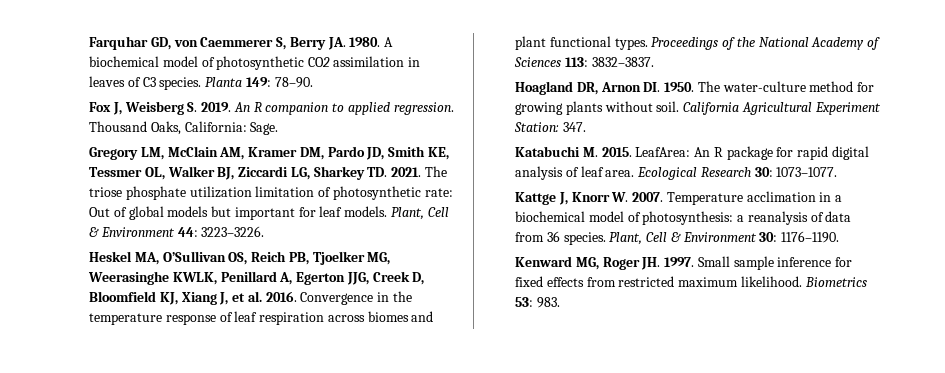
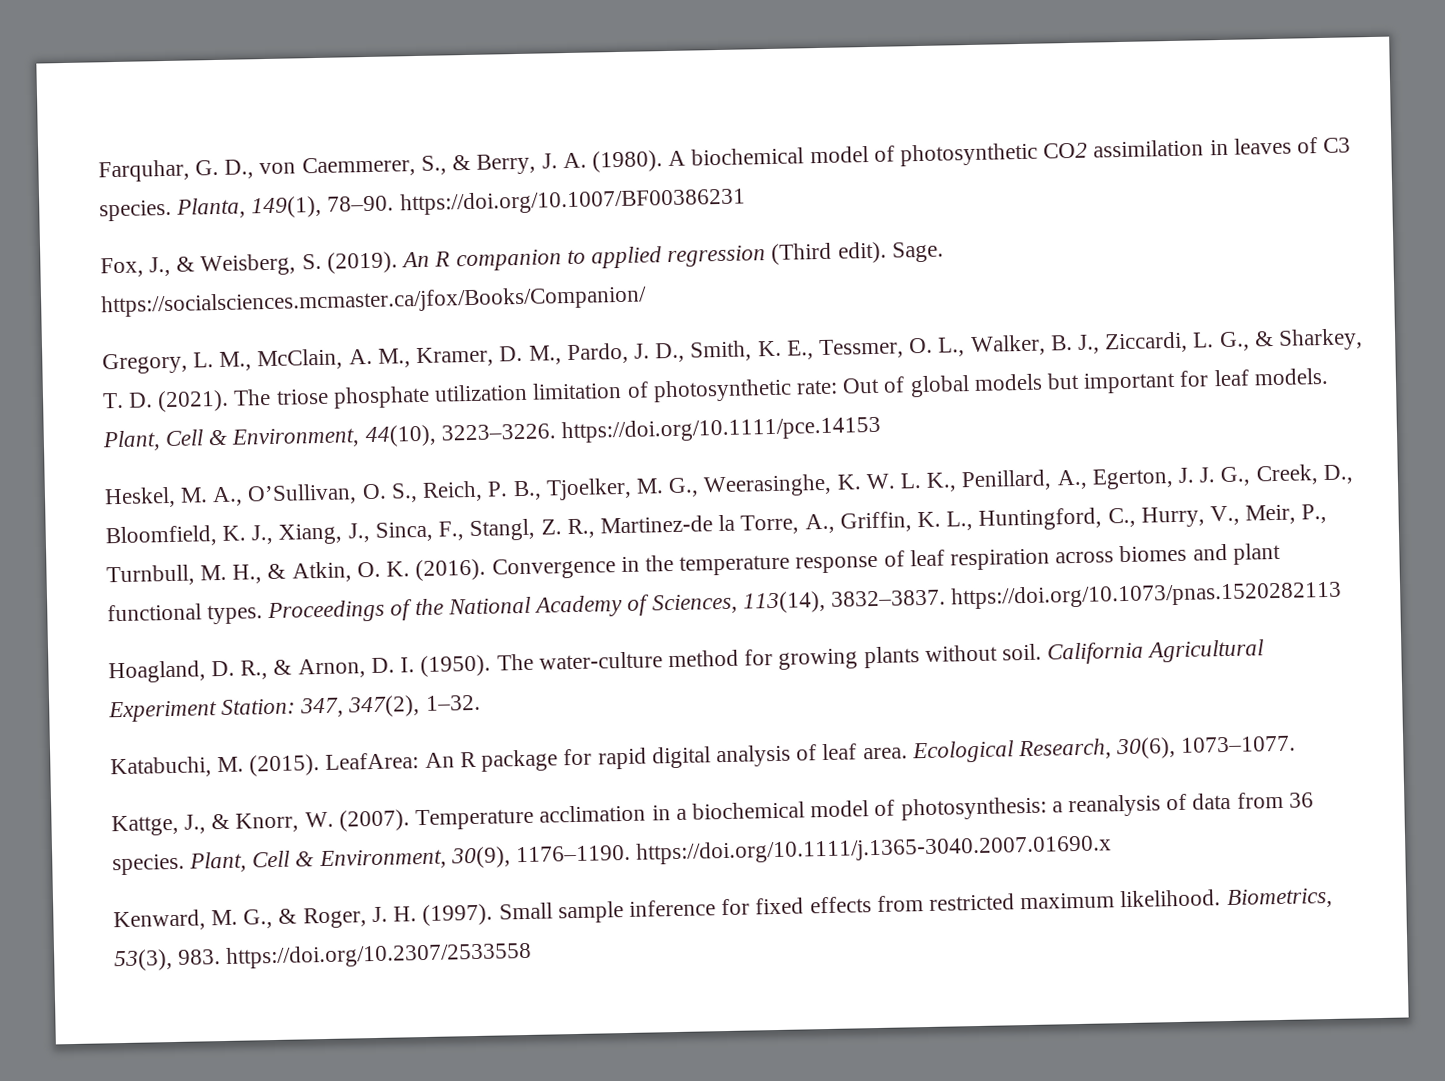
[88,36,381,50] Farquhar GD, von Caemmerer S, Berry JA. 1980. -> [97,150,663,183] Farquhar, G. D., von Caemmerer, S., & Berry, J. A. (1980).
[205,77,271,87] Planta 149: -> [176,195,323,219] Planta, 149(1),
[88,101,232,115] // Fox J, Weisberg S. 2019. -> [399,187,746,216] [99,251,398,278] https://doi.org/10.1007/BF00386231 // Fox, J., & Weisberg, S. (2019).
[393,102,454,115] [88,121,279,135] [88,146,449,160] [88,166,422,180] regression. Thousand Oaks, California: Sage. // Gregory LM, McClain AM, Kramer DM, Pardo JD, Smith KE, Tessmer OL, Walker BJ, Ziccardi LG, Sharkey TD. 2021. -> [667,241,944,268] [100,285,647,318] [101,328,1364,375] [101,389,230,413] regression (Third edit). Sage. https://socialsciences.mcmaster.ca/jfox/Books/Companion/ // Gregory, L. M., McClain, A. M., Kramer, D. M., Pardo, J. D., Smith, K. E., Tessmer, O. L., Walker, B. J., Ziccardi, L. G., & Sharkey, T. D. (2021).
[100,227,198,237] Environment 44: -> [231,424,437,449] Environment, 44(10),
[88,251,391,265] [87,271,425,285] [88,291,297,305] // Heskel MA, O’Sullivan OS, Reich PB, Tjoelker MG, Weerasinghe KWLK, Penillard A, Egerton JJG, Creek D, Bloomfield KJ, Xiang J, et al. 2016. -> [561,415,882,444] [103,464,1353,509] [104,503,1328,548] [105,558,487,587] https://doi.org/10.1111/pce.14153 // Heskel, M. A., O’Sullivan, O. S., Reich, P. B., Tjoelker, M. G., Weerasinghe, K. W. L. K., Penillard, A., Egerton, J. J. G., Creek, D., Bloomfield, K. J., Xiang, J., Sinca, F., Stangl, Z. R., Martinez-de la Torre, A., Griffin, K. L., Huntingford, C., Hurry, V., Meir, P., Turnbull, M. H., & Atkin, O. K. (2016).
[513,57,588,67] Sciences 113: -> [651,590,826,615] Sciences, 113(14),
[514,81,695,95] // Hoagland DR, Arnon DI. 1950. -> [950,580,1343,610] [107,654,492,684] https://doi.org/10.1073/pnas.1520282113 // Hoagland, D. R., & Arnon, D. I. (1950).
[562,122,586,132] [514,146,632,157] 347. // Katabuchi M. 2015. -> [300,694,481,718] [109,754,321,779] 347, 347(2), 1–32. // Katabuchi, M. (2015).
[700,167,773,177] Research 30: -> [1018,737,1177,761] Research, 30(6),
[514,192,664,205] Kattge J, Knorr W. 2007. -> [110,809,410,837] Kattge, J., & Knorr, W. (2007).
[682,232,778,242] Environment 30: -> [318,846,511,871] Environment, 30(9),
[514,256,695,270] // Kenward MG, Roger JH. 1997. -> [636,834,1113,865] [112,903,494,932] https://doi.org/10.1111/j.1365-3040.2007.01690.x // Kenward, M. G., & Roger, J. H. (1997).
[804,277,867,287] [514,297,560,308] Biometrics 53: 983. -> [1226,887,1333,910] [113,941,533,972] Biometrics, 53(3), 983. https://doi.org/10.2307/2533558

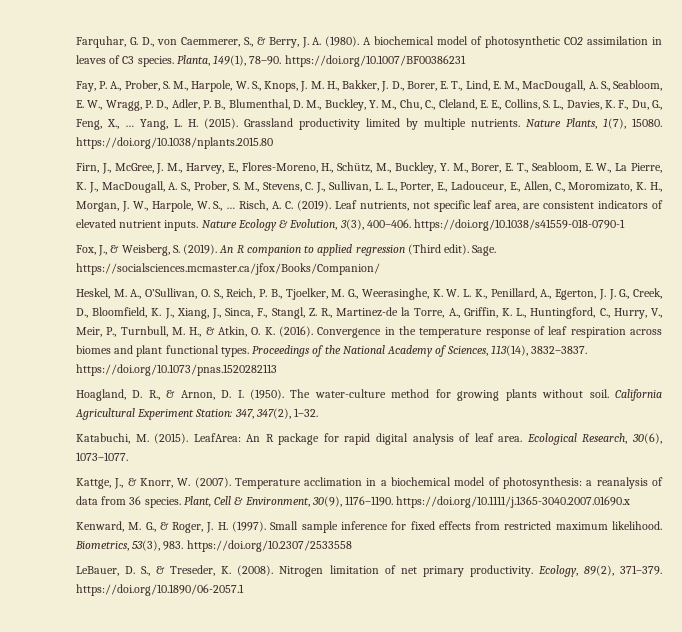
(746, 201) none -> [75,80,662,92] [75,99,662,111] [75,118,662,130] [75,137,273,149] [75,162,662,174] [75,181,662,193] [75,200,663,212] [75,219,626,231] // Fay, P. A., Prober, S. M., Harpole, W. S., Knops, J. M. H., Bakker, J. D., Borer, E. T., Lind, E. M., MacDougall, A. S., Seabloom, E. W., Wragg, P. D., Adler, P. B., Blumenthal, D. M., Buckley, Y. M., Chu, C., Cleland, E. E., Collins, S. L., Davies, K. F., Du, G., Feng, X., … Yang, L. H. (2015). Grassland productivity limited by multiple nutrients. Nature Plants, 1(7), 15080. https://doi.org/10.1038/nplants.2015.80 // Firn, J., McGree, J. M., Harvey, E., Flores-Moreno, H., Schütz, M., Buckley, Y. M., Borer, E. T., Seabloom, E. W., La Pierre, K. J., MacDougall, A. S., Prober, S. M., Stevens, C. J., Sullivan, L. L., Porter, E., Ladouceur, E., Allen, C., Moromizato, K. H., Morgan, J. W., Harpole, W. S., … Risch, A. C. (2019). Leaf nutrients, not specific leaf area, are consistent indicators of elevated nutrient inputs. Nature Ecology & Evolution, 3(3), 400–406. https://doi.org/10.1038/s41559-018-0790-1
[101,328,1364,375] [101,367,1329,413] [101,415,882,452] // Gregory, L. M., McClain, A. M., Kramer, D. M., Pardo, J. D., Smith, K. E., Tessmer, O. L., Walker, B. J., Ziccardi, L. G., & Sharkey, T. D. (2021). The triose phosphate utilization limitation of photosynthetic rate: Out of global models but important for leaf models. Plant, Cell & Environment, 44(10), 3223–3226. https://doi.org/10.1111/pce.14153 -> (380, 269) none
(533, 955) none -> [75,565,662,577] [75,584,244,596] // LeBauer, D. S., & Treseder, K. (2008). Nitrogen limitation of net primary productivity. Ecology, 89(2), 371–379. https://doi.org/10.1890/06-2057.1

